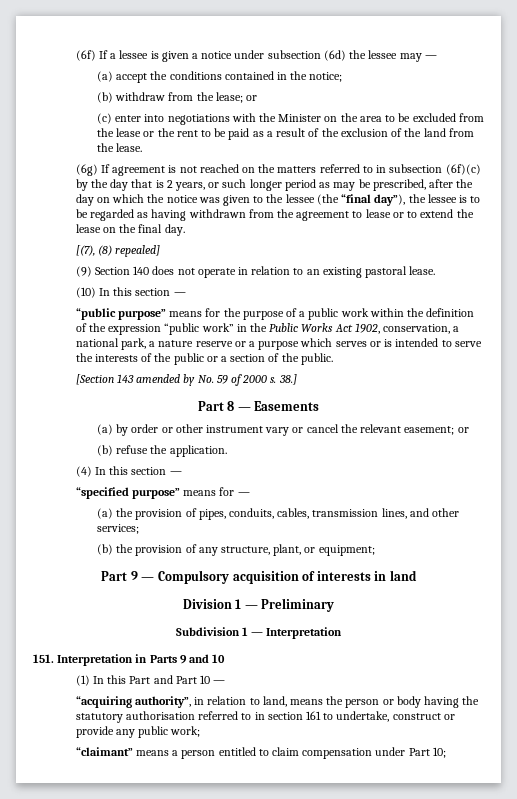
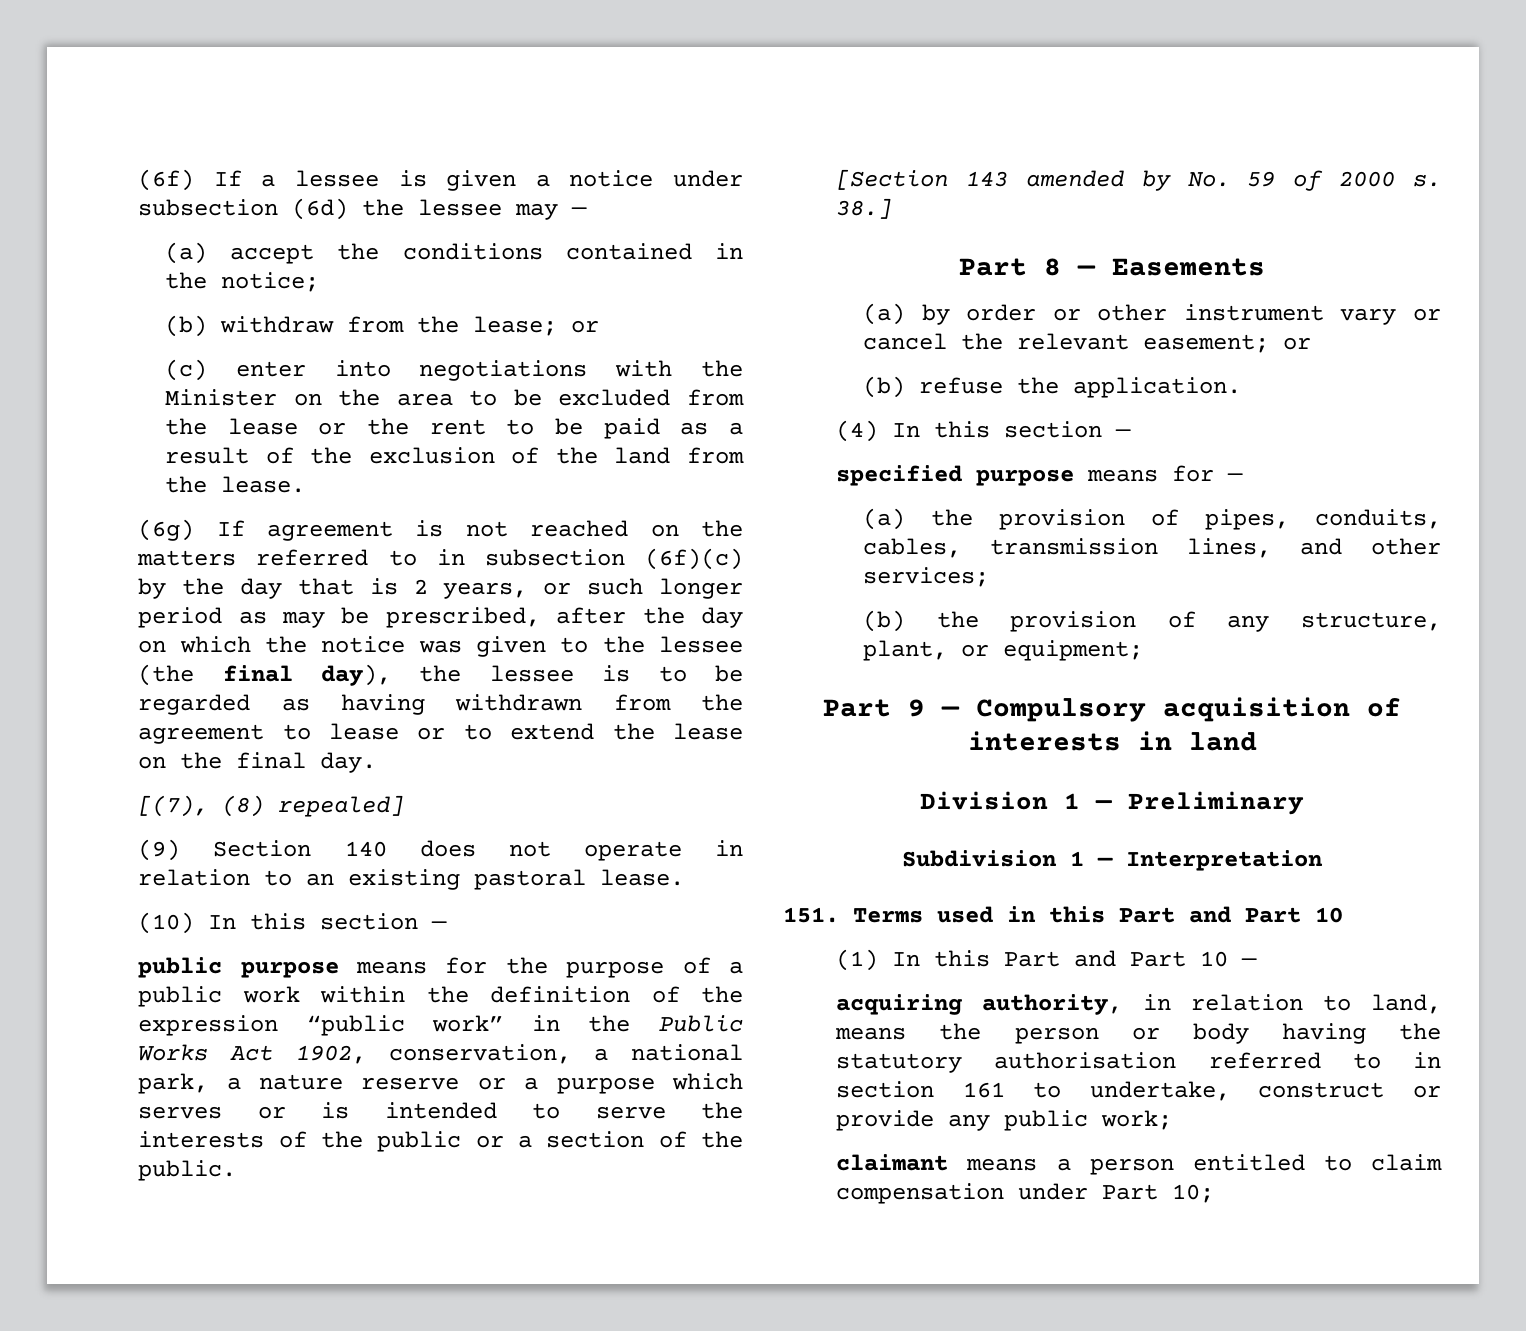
[341,194,406,206] “final day”), -> [222,664,392,686] final day),
[75,308,166,320] “public purpose” -> [138,957,339,978] public purpose
[75,487,180,499] “specified purpose” -> [836,465,1075,486] specified purpose
[57,654,210,666] Interpretation in Parts 9 and -> [853,906,1301,923] Terms used in this Part and Part
[75,696,191,708] “acquiring authority”, -> [836,994,1123,1015] acquiring authority,
[75,747,133,756] “claimant” -> [836,1154,949,1171] claimant

